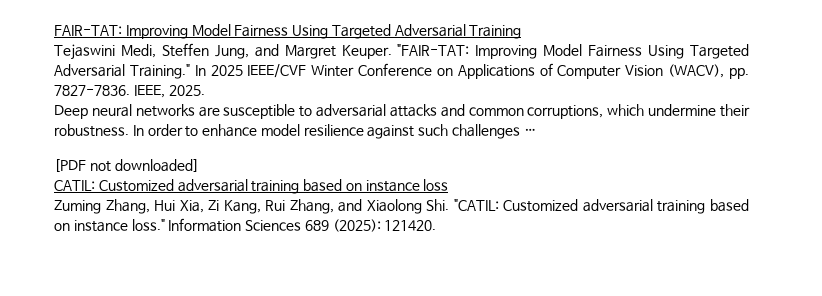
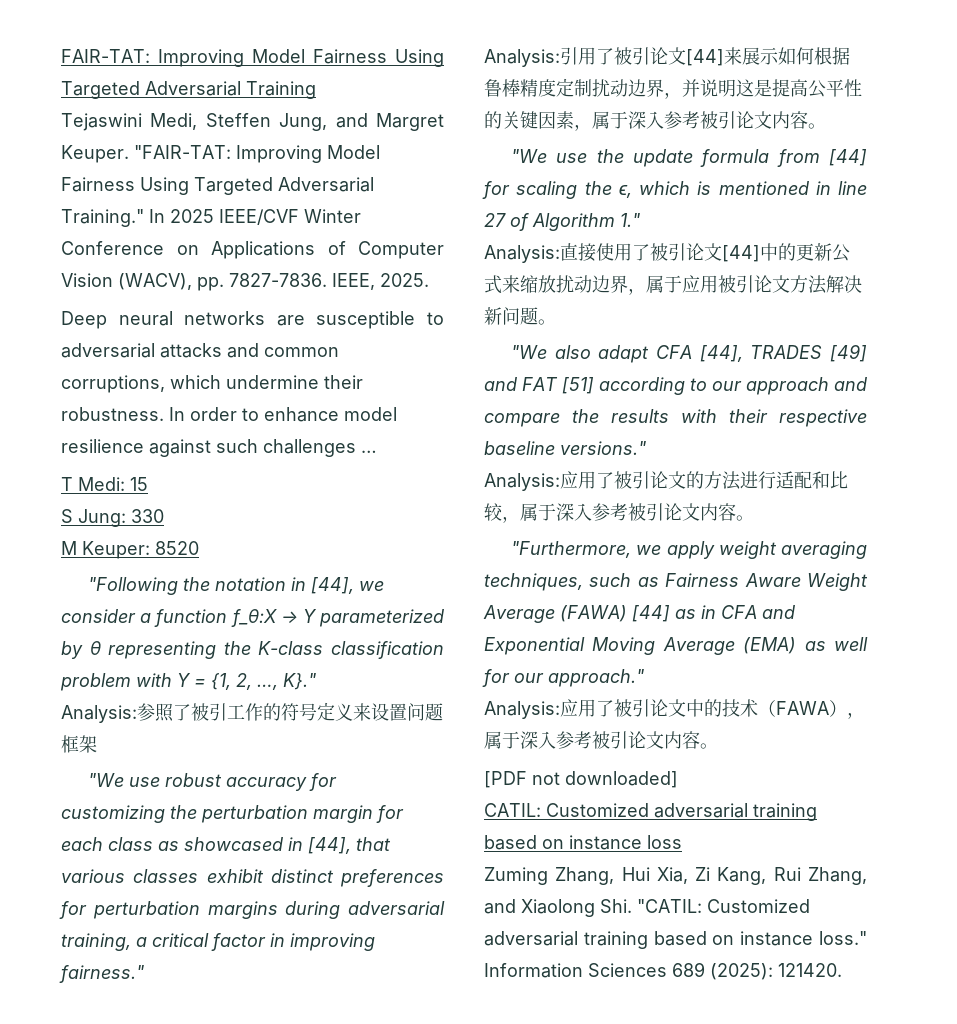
(536, 131) none -> [61,477,148,491] [61,509,164,527] [61,541,199,559] [88,577,385,595] [61,609,444,627] [61,641,444,659] [60,673,316,691] [61,702,443,723] [61,735,97,753] [88,773,338,791] [61,805,404,823] [61,837,391,854] [61,869,444,887] [59,901,445,919] [61,933,375,951] [59,965,144,983] [484,47,850,67] [484,78,862,99] [484,111,826,131] [511,149,867,167] [482,181,867,199] [484,213,640,231] [484,243,850,263] [484,275,862,295] [484,307,556,325] [511,344,867,363] [484,377,867,395] [484,409,867,427] [484,441,646,455] [484,471,848,491] [484,503,754,523] [511,541,867,559] [484,573,868,591] [483,605,795,623] [484,637,868,655] [482,669,644,687] [484,699,865,719] [484,731,718,749] // T Medi: 15 // S Jung: 330 // M Keuper: 8520 // "Following the notation in [44], we consider a function f_θ:X → Y parameterized by θ representing the K-class classification problem with Y = {1, 2, …, K}." // Analysis:参照了被引工作的符号定义来设置问题框架 // "We use robust accuracy for customizing the perturbation margin for each class as showcased in [44], that various classes exhibit distinct preferences for perturbation margins during adversarial training, a critical factor in improving fairness." // Analysis:引用了被引论文[44]来展示如何根据鲁棒精度定制扰动边界，并说明这是提高公平性的关键因素，属于深入参考被引论文内容。 // "We use the update formula from [44] for scaling the ϵ, which is mentioned in line 27 of Algorithm 1." // Analysis:直接使用了被引论文[44]中的更新公式来缩放扰动边界，属于应用被引论文方法解决新问题。 // "We also adapt CFA [44], TRADES [49] and FAT [51] according to our approach and compare the results with their respective baseline versions." // Analysis:应用了被引论文的方法进行适配和比较，属于深入参考被引论文内容。 // "Furthermore, we apply weight averaging techniques, such as Fairness Aware Weight Average (FAWA) [44] as in CFA and Exponential Moving Average (EMA) as well for our approach." // Analysis:应用了被引论文中的技术（FAWA），属于深入参考被引论文内容。

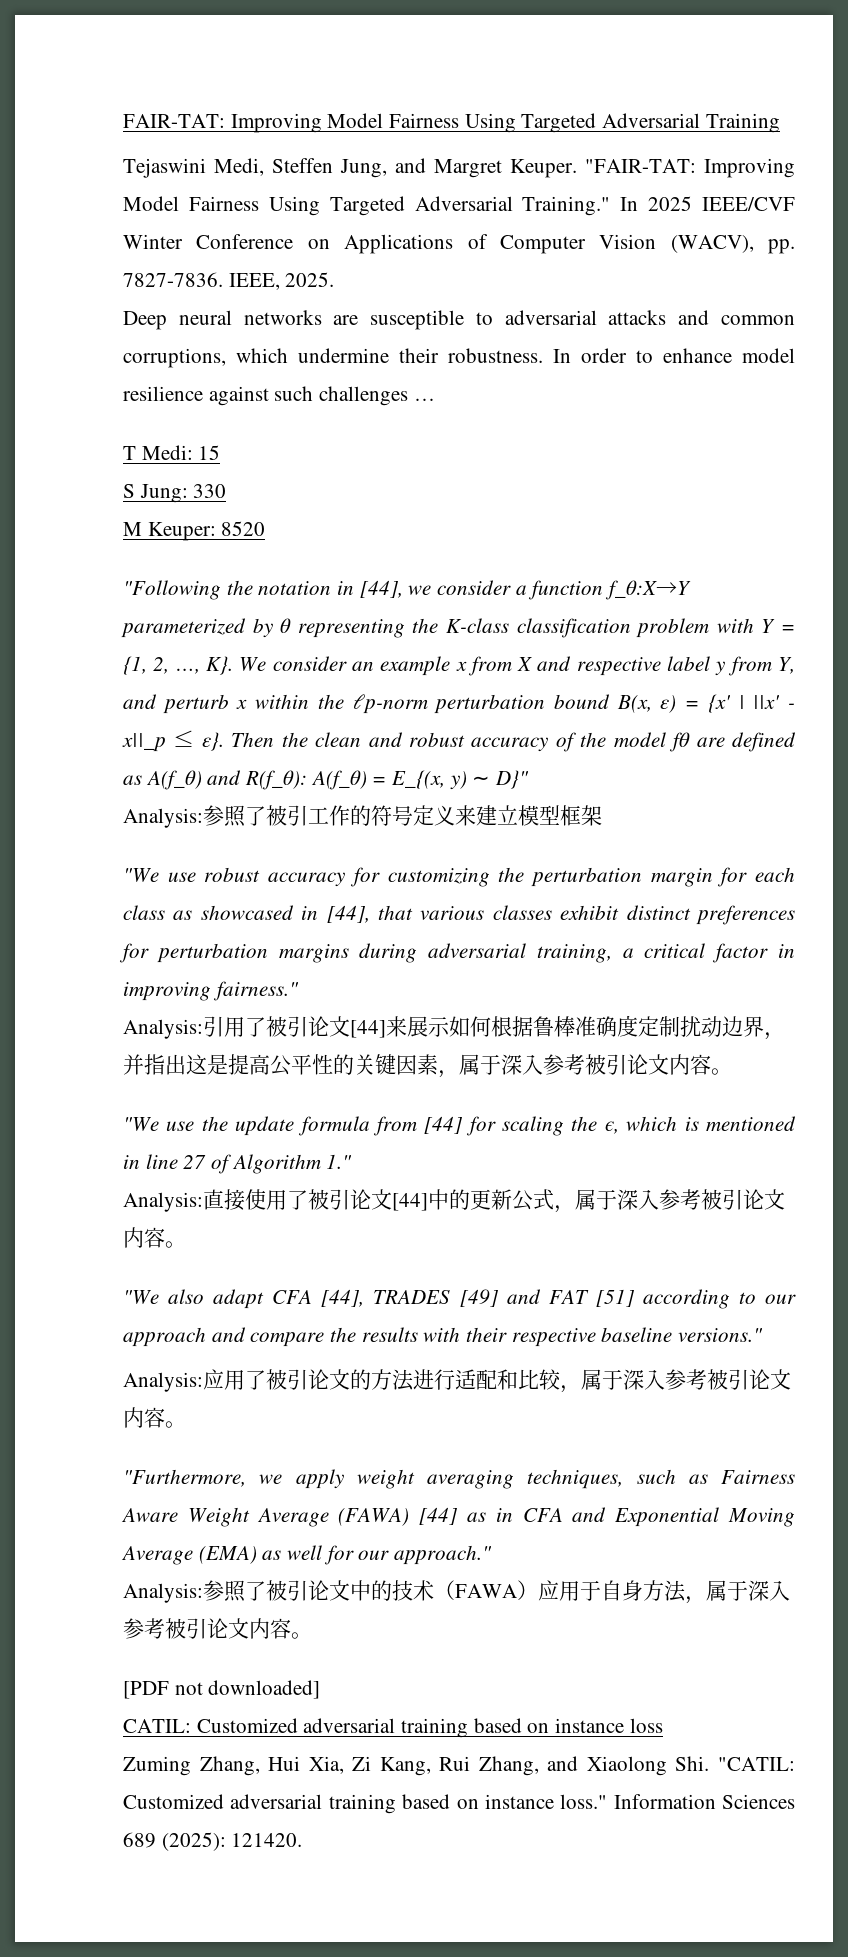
[230,609,317,627] f_θ:X → Y -> [605,580,692,600] f_θ:X→Y
[283,673,316,690] K}." -> [205,656,795,676] [123,694,795,714] [122,730,797,752] [123,770,530,790] K}. We consider an example x from X and respective label y from Y, and perturb x within the ℓp-norm perturbation bound B(x, ε) = {x' | ||x' - x||_p ≤ ε}. Then the clean and robust accuracy of the model fθ are defined as A(f_θ) and R(f_θ): A(f_θ) = E_{(x, y) ∼ D}"
[371,703,443,721] 设置问题 -> [476,805,560,826] 建立模型
[520,79,538,97] 精 -> [575,1016,617,1037] 准确
[700,79,736,97] 说明 -> [144,1054,186,1075] 指出
[502,275,862,295] [484,307,538,325] 来缩放扰动边界，属于应用被引论文方法解决新问题 -> [554,1189,785,1213] [123,1227,165,1248] ，属于深入参考被引论文内容
[560,699,596,717] 应用 -> [203,1580,246,1602] 参照
(847, 708) none -> [538,1580,686,1602] 应用于自身方法

